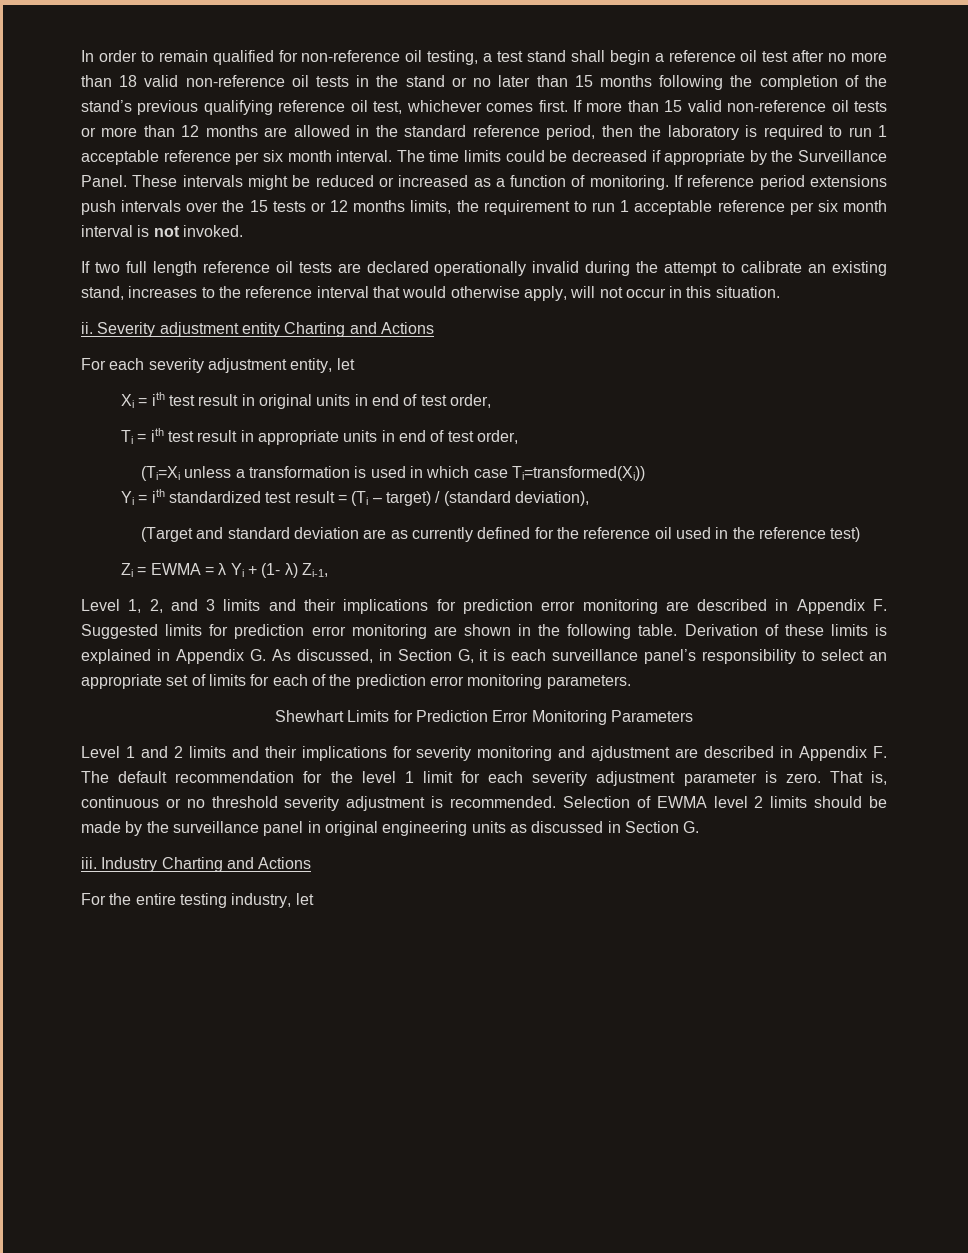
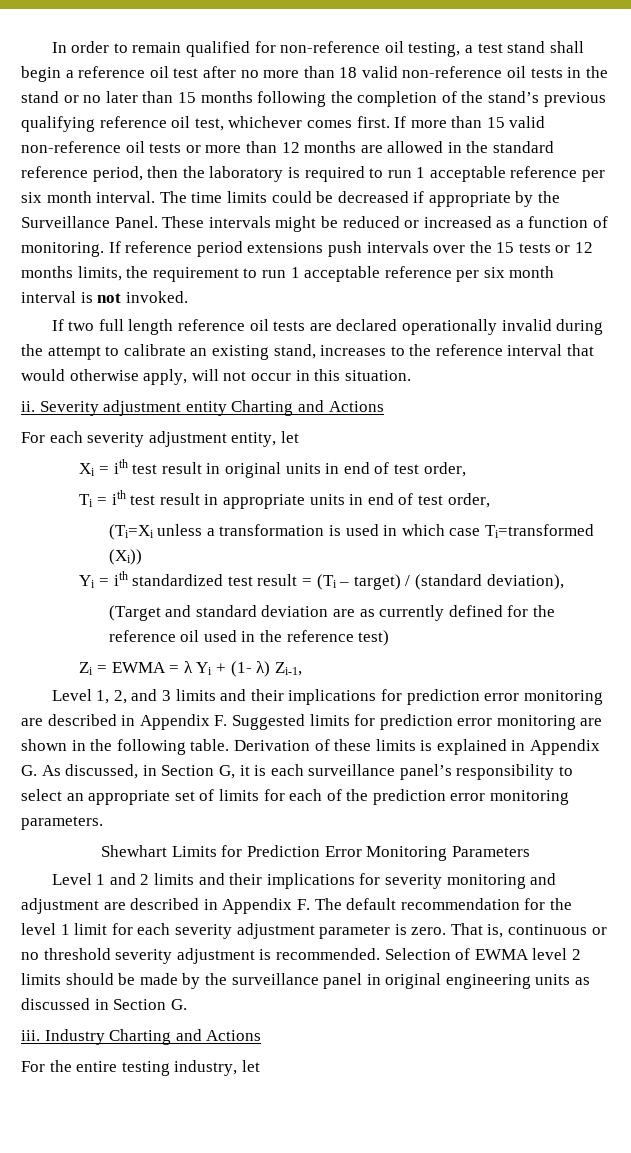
[512,466,646,481] Ti=transformed(Xi)) -> [484,524,594,538] [108,549,142,565] Ti=transformed (Xi))
[591,746,671,761] ajdustment -> [21,898,99,914] adjustment

